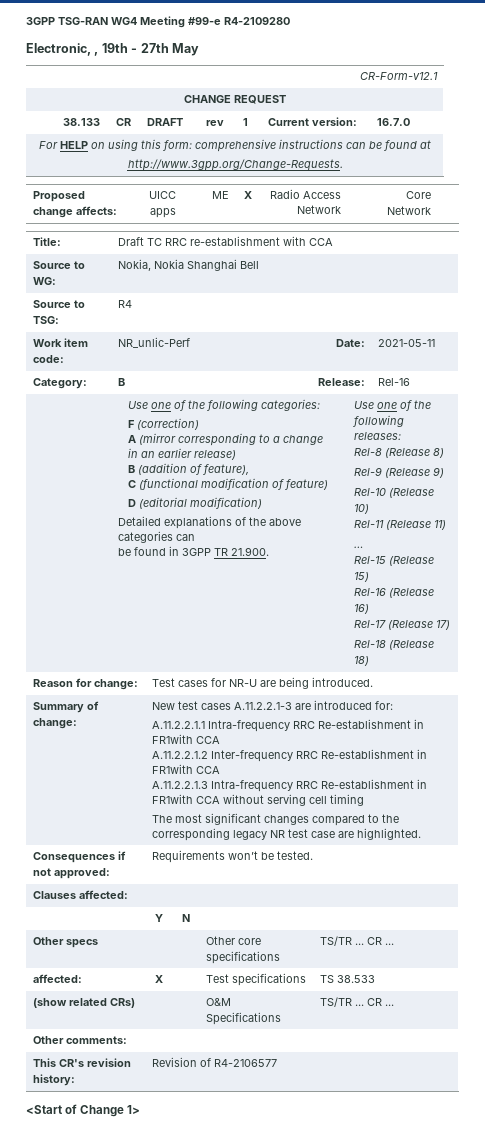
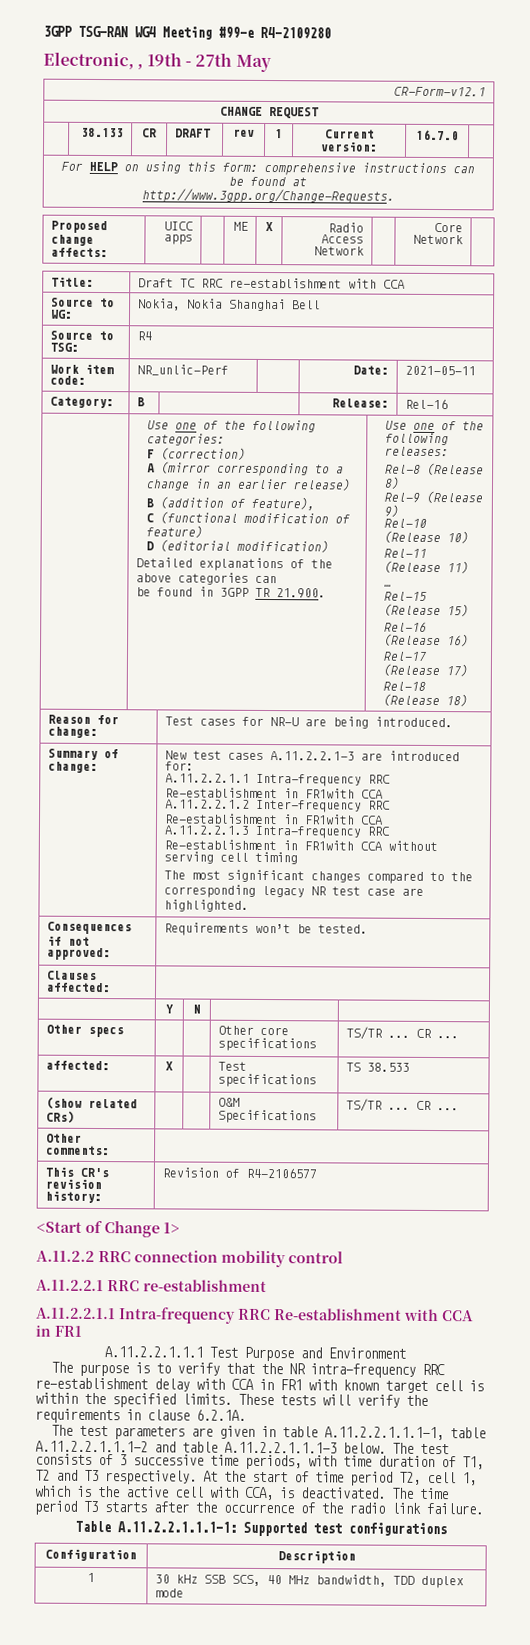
(141, 1109) none -> [36,1250,343,1268] [36,1279,267,1293] [36,1307,474,1324] [35,1324,83,1337] [103,1346,406,1362] [51,1361,446,1378] [35,1377,484,1393] [35,1392,428,1408] [35,1408,246,1424] [51,1424,487,1441] [35,1440,449,1455] [35,1453,484,1470] [35,1469,477,1486] [34,1485,449,1501] [34,1500,483,1515] [74,1520,447,1537] [45,1548,137,1562] [277,1550,356,1564] [87,1572,95,1583] [154,1574,464,1589] [154,1588,184,1598] // A.11.2.2 RRC connection mobility control // A.11.2.2.1 RRC re-establishment // A.11.2.2.1.1 Intra-frequency RRC Re-establishment with CCA in FR1 // A.11.2.2.1.1.1 Test Purpose and Environment // The purpose is to verify that the NR intra-frequency RRC re-establishment delay with CCA in FR1 with known target cell is within the specified limits. These tests will verify the requirements in clause 6.2.1A. // The test parameters are given in table A.11.2.2.1.1.1-1, table A.11.2.2.1.1.1-2 and table A.11.2.2.1.1.1-3 below. The test consists of 3 successive time periods, with time duration of T1, T2 and T3 respectively. At the start of time period T2, cell 1, which is the active cell with CCA, is deactivated. The time period T3 starts after the occurrence of the radio link failure. // Table A.11.2.2.1.1.1-1: Supported test configurations // Configuration | Description // 1 | 30 kHz SSB SCS, 40 MHz bandwidth, TDD duplex mode

